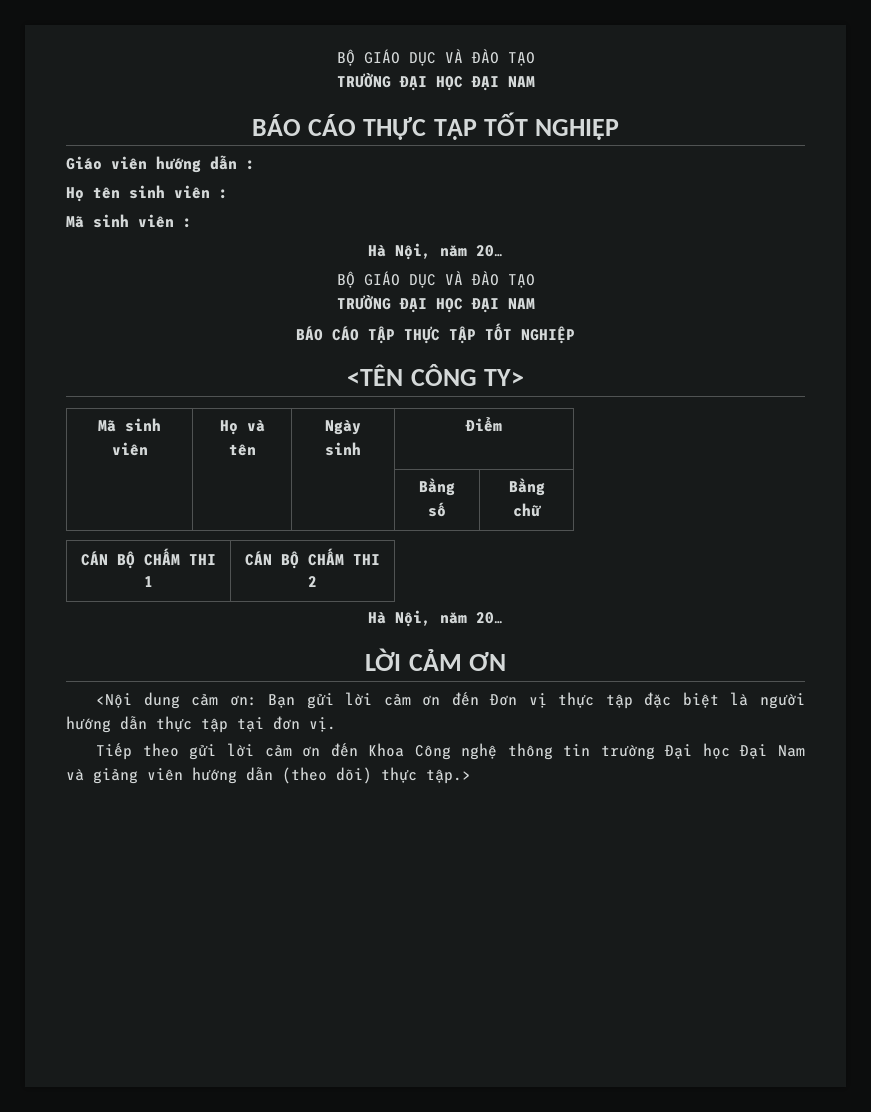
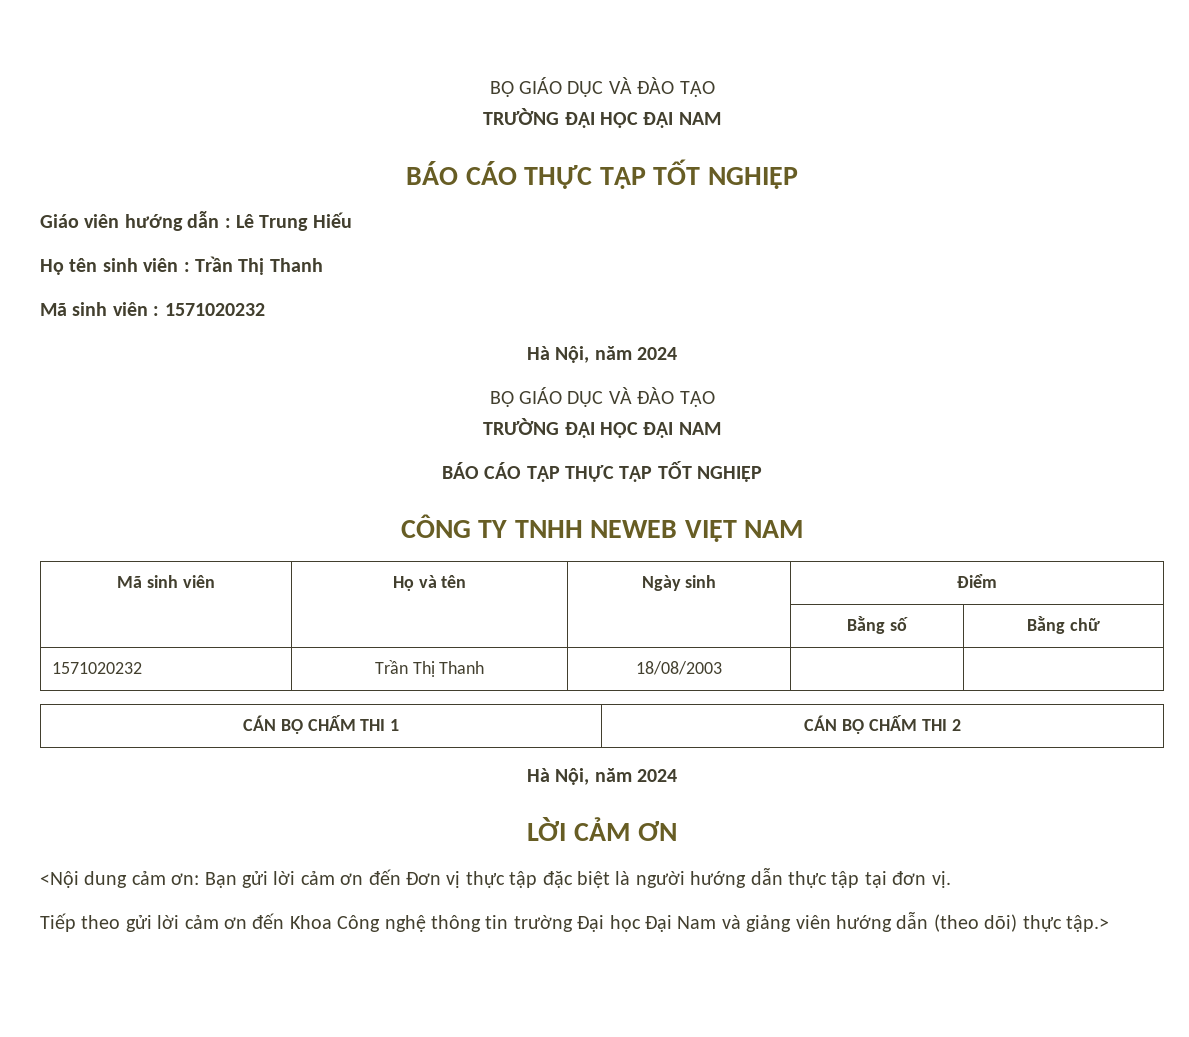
(255, 165) none -> [236,212,352,231] Lê Trung Hiếu
(228, 194) none -> [195,256,323,275] Trần Thị Thanh
[368,243,503,260] // Hà Nội, năm 20… -> [164,303,265,316] [526,346,678,363] 1571020232 // Hà Nội, năm 2024
[347,364,524,386] <TÊN CÔNG TY> -> [400,514,804,542] CÔNG TY TNHH NEWEB VIỆT NAM
(542, 510) none -> [52,662,143,674] [374,660,485,677] [636,661,722,675] // 1571020232 | Trần Thị Thanh | 18/08/2003 | |
[476,612,503,624] 20… -> [637,769,678,782] 2024

